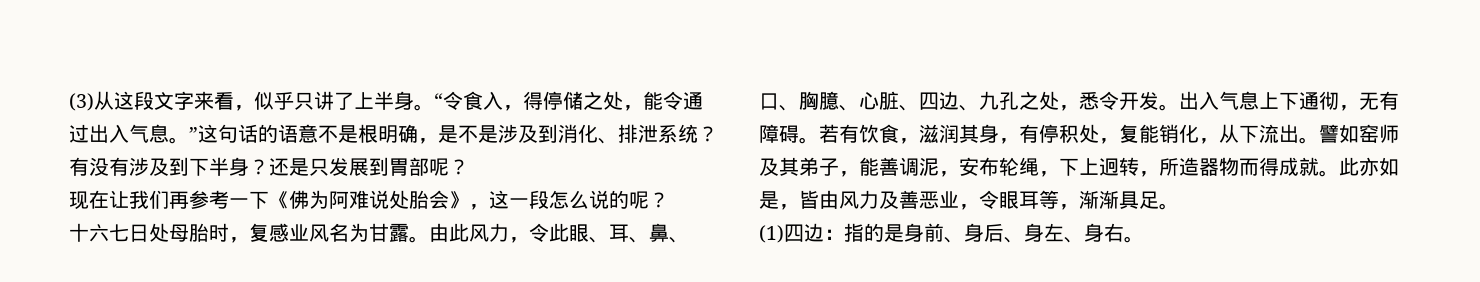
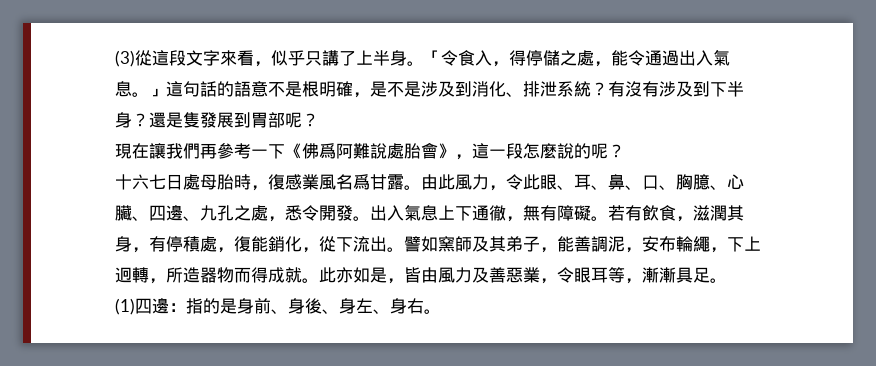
[94,91,214,110] 从这段文字来 -> [135,49,237,66] 從這段文字來
[314,91,334,110] 讲 -> [322,50,339,66] 講
[434,93,443,108] “ -> [424,50,441,64] 「
[563,91,623,110] 储之处 -> [543,50,594,66] 儲之處
[69,124,298,144] 过出入气息。”这句话的语 -> [662,50,730,66] [115,80,251,97] 過出入氣息。」這句話的語
[398,124,418,143] 确 -> [336,81,353,97] 確
[678,124,718,143] [69,157,109,176] 统？有没 -> [574,81,642,97] 統？有沒
[269,157,349,176] 还是只发 -> [149,112,217,128] 還是隻發
[69,190,669,210] [69,223,369,243] 现在让我们再参考一下《佛为阿难说处胎会》，这一段怎么说的呢？ // 十六七日处母胎时，复感业风名为 -> [115,142,625,160] [115,174,370,191] 現在讓我們再參考一下《佛爲阿難說處胎會》，這一段怎麼說的呢？ // 十六七日處母胎時，復感業風名爲
[469,224,489,242] 风 -> [455,174,472,190] 風
[879,91,1399,111] [759,124,1239,144] 脏、四边、九孔之处，悉令开发。出入气息上下通彻，无有障碍。若有饮食，滋润其身，有停积处，复能销化，从 -> [115,205,744,222] [115,236,336,253] 臟、四邊、九孔之處，悉令開發。出入氣息上下通徹，無有障礙。若有飲食，滋潤其身，有停積處，復能銷化，從
[1359,124,1399,143] 窑师 -> [438,236,472,252] 窯師
[899,157,919,176] 调 -> [591,236,608,252] 調
[999,157,1039,176] 轮绳 -> [676,236,710,252] 輪繩
[1119,157,1139,176] 转 -> [132,267,149,283] 轉
[839,190,959,209] 风力及善恶业 -> [438,267,540,283] 風力及善惡業
[1079,190,1119,209] 渐渐 -> [642,267,676,283] 漸漸
[804,223,824,242] 边 -> [152,298,169,314] 邊
[984,223,1004,242] 后 -> [305,298,322,314] 後

